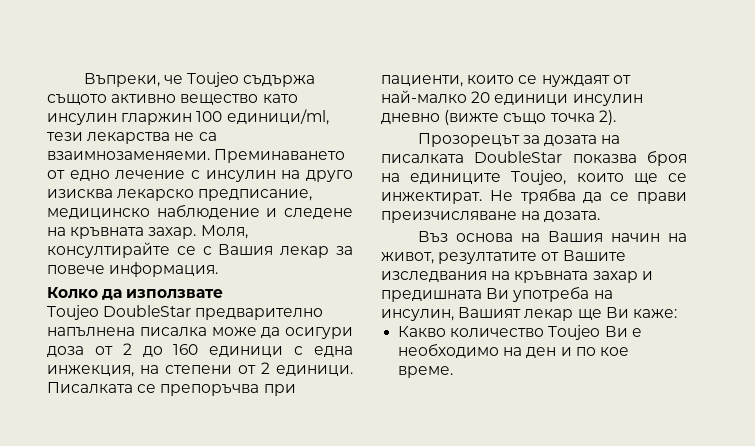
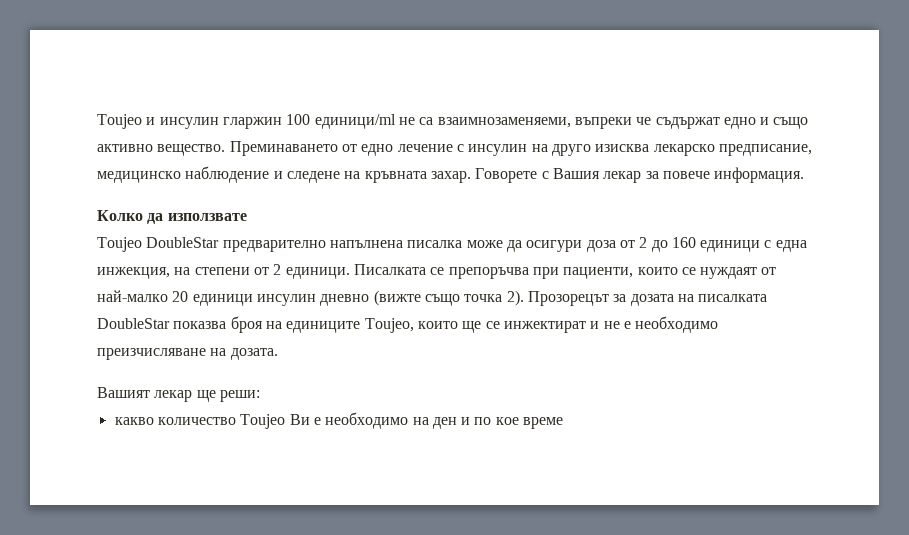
[83,72,316,87] [47,94,298,105] [47,109,329,125] [47,132,217,144] [47,151,210,160] Въпреки, че Toujeo съдържа същото активно вещество като инсулин гларжин 100 единици/ml, тези лекарства не са взаимнозаменяеми. -> [97,114,809,129] [97,144,226,156] Toujeo и инсулин гларжин 100 единици/ml не са взаимнозаменяеми, въпреки че съдържат едно и също активно вещество.
[200,225,248,239] [47,242,196,258] Моля, консултирайте се -> [475,168,538,183] Говорете
(616, 117) // -> (524, 298) none
[381,188,687,204] [381,211,601,223] [417,231,687,242] [381,250,626,264] [381,271,653,283] [381,286,613,302] [381,307,677,321] [398,326,447,337] инжектират. Не трябва да се прави преизчисляване на дозата. // Въз основа на Вашия начин на живот, резултатите от Вашите изследвания на кръвната захар и предишната Ви употреба на инсулин, Вашият лекар ще Ви каже: // Какво -> [503,316,719,333] [97,348,278,360] [97,387,260,402] [114,417,154,425] инжектират и не е необходимо преизчисляване на дозата. // Вашият лекар ще реши: // какво
[398,366,454,378] време. -> [523,417,564,429] време

